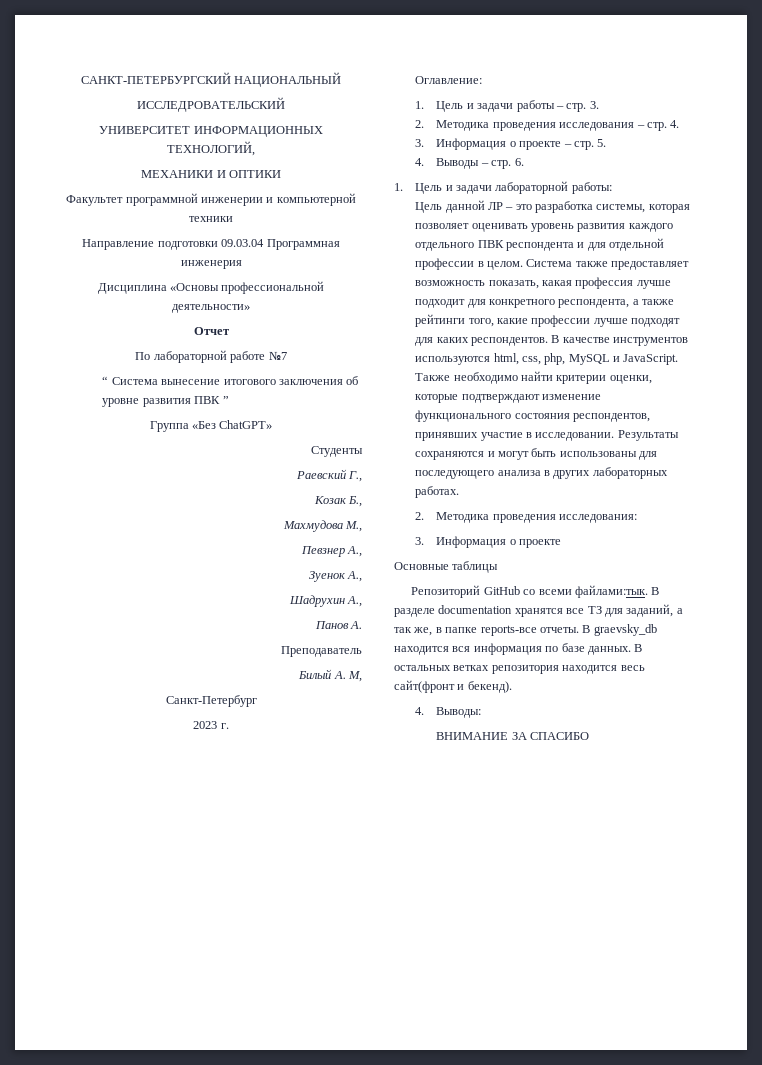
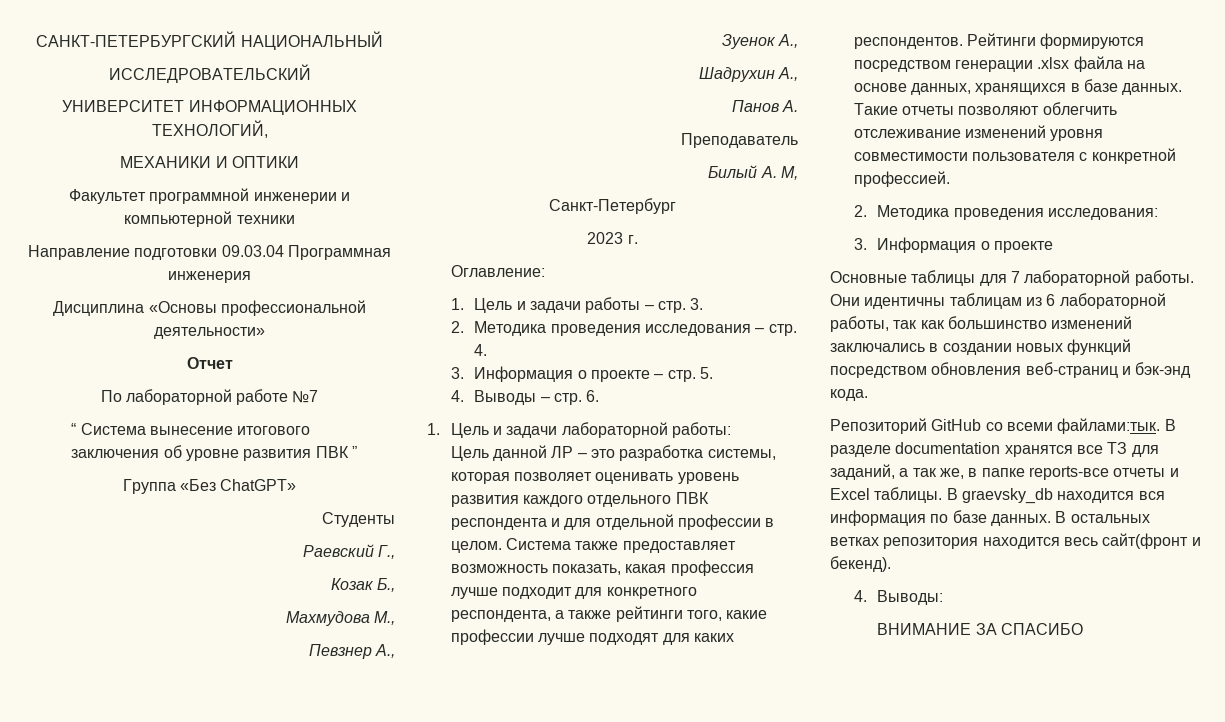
[551,335,689,346] [415,353,679,365] [415,371,652,384] [415,394,601,403] [415,410,650,422] [415,430,679,441] [415,448,658,460] [415,467,668,479] [415,486,460,498] В качестве инструментов используются html, css, php, MySQL и JavaScript. Также необходимо найти критерии оценки, которые подтверждают изменение функционального состояния респондентов, принявших участие в исследовании. Результаты сохраняются и могут быть использованы для последующего анализа в других лабораторных работах. -> [967,33,1145,49] [853,56,1145,72] [853,79,1183,95] [853,102,1117,115] [853,125,1104,141] [853,148,1176,164] [853,171,950,187] Рейтинги формируются посредством генерации .xlsx файла на основе данных, хранящихся в базе данных. Такие отчеты позволяют облегчить отслеживание изменений уровня совместимости пользователя с конкретной профессией.
(499, 567) none -> [979,270,1194,286] [830,293,1166,309] [830,316,1133,332] [830,339,1132,355] [830,362,1192,378] [830,389,868,401] для 7 лабораторной работы. Они идентичны таблицам из 6 лабораторной работы, так как большинство изменений заключались в создании новых функций посредством обновления веб-страниц и бэк-энд кода.
[539,627,579,633] отчеты. -> [1113,468,1179,477] [830,487,943,503] отчеты и Excel таблицы.

